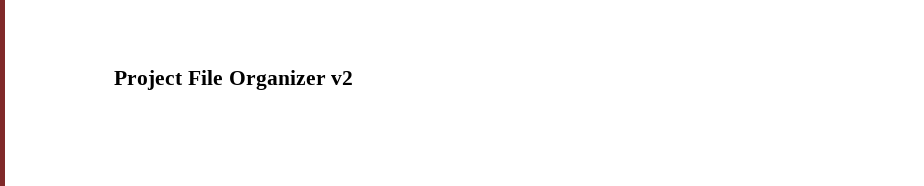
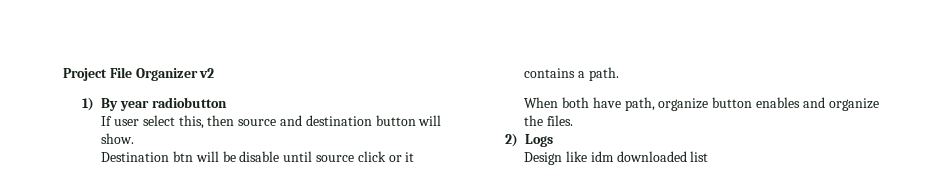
(354, 78) none -> [82,97,227,111] [101,115,442,129] [101,133,135,144] [101,151,415,162] [524,67,619,81] [524,97,879,111] [524,115,574,126] [505,133,554,147] [524,151,709,165] // 1) By year radiobutton // If user select this, then source and destination button will show. // Destination btn will be disable until source click or it contains a path. // When both have path, organize button enables and organize the files. // 2) Logs // Design like idm downloaded list

